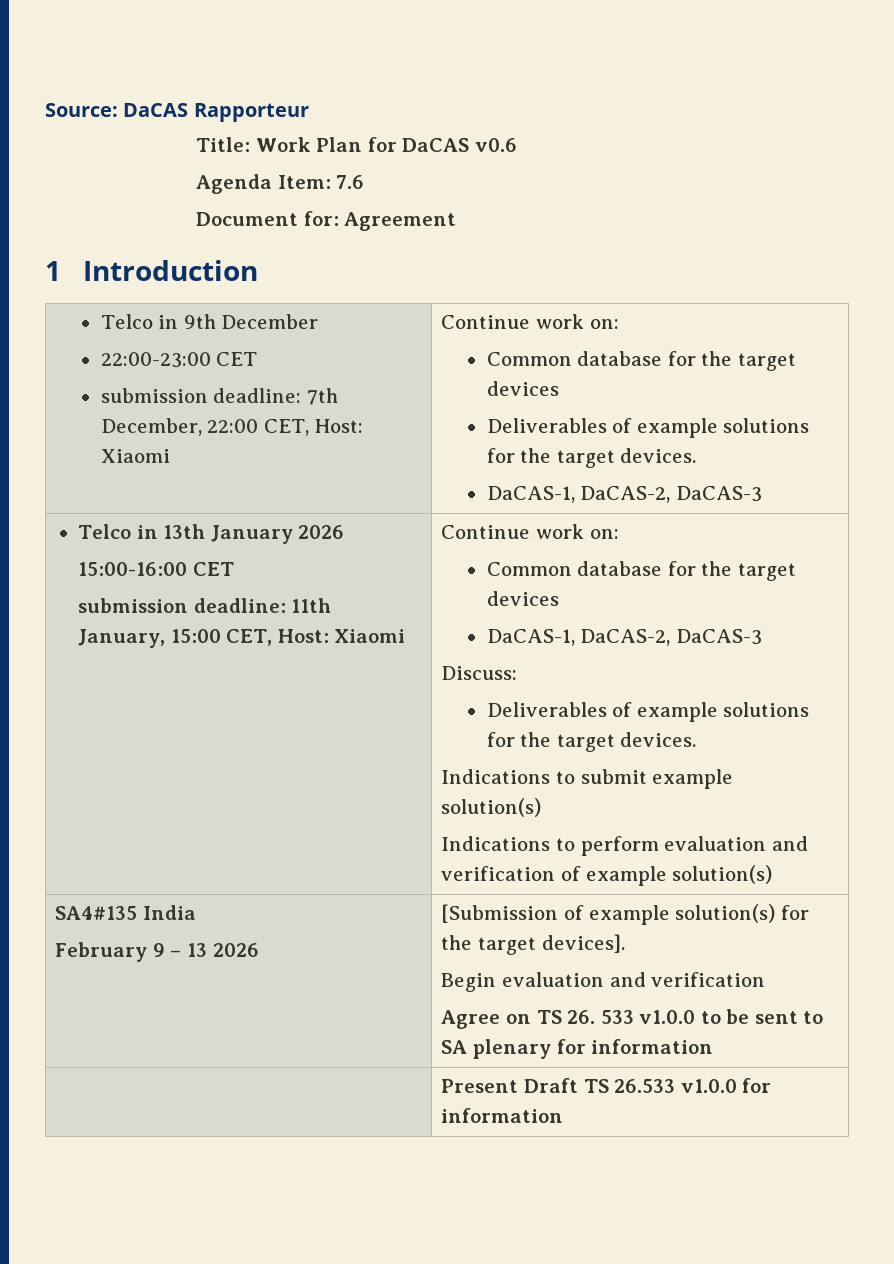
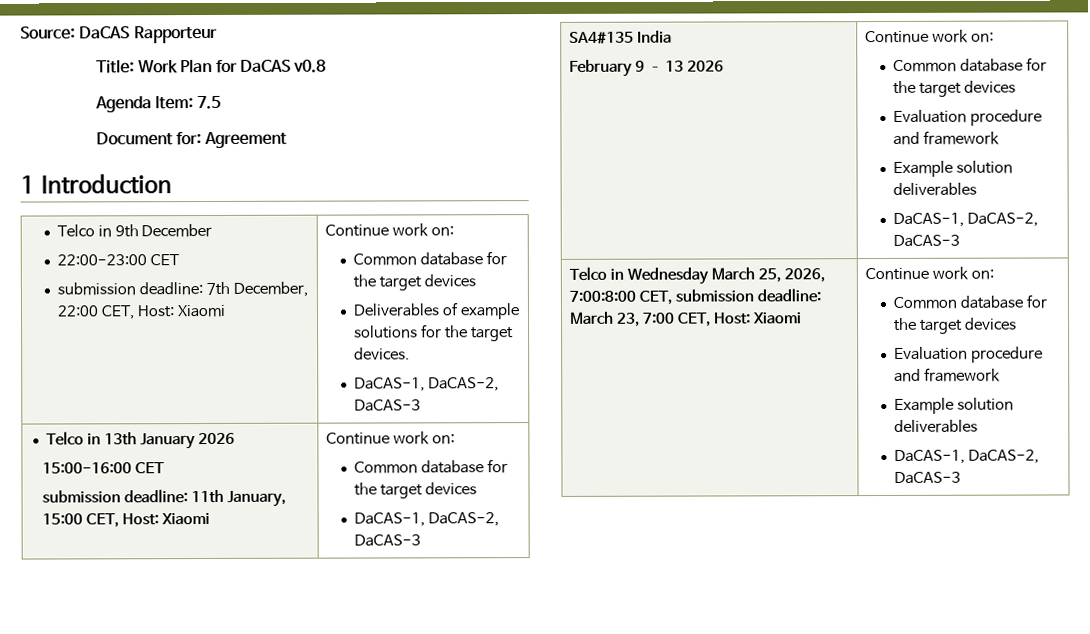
[474,138,517,152] v0.6 -> [293,59,327,73] v0.8
[336,175,365,189] 7.6 -> [197,95,222,110] 7.5
[441,666,518,680] [486,702,810,722] [486,732,697,752] [441,769,734,789] [441,798,542,817] [441,836,808,856] [441,865,773,886] // Discuss: // Deliverables of example solutions for the target devices. // Indications to submit example solution(s) // Indications to perform evaluation and verification of example solution(s) -> (421, 540) none
[441,904,809,925] [441,934,625,955] [441,972,766,992] [441,1009,824,1029] [441,1039,714,1059] [441,1078,772,1093] [441,1108,564,1123] [Submission of example solution(s) for the target devices]. // Begin evaluation and verification // Agree on TS 26. 533 v1.0.0 to be sent to SA plenary for information // | Present Draft TS 26.533 v1.0.0 for information -> [865,29,995,44] [892,57,1047,72] [892,80,1016,97] [892,109,1042,126] [892,130,1000,145] [892,160,1013,177] [892,182,977,196] [892,212,1038,227] [892,234,960,247] [569,266,826,285] [569,288,822,305] [569,311,803,327] [865,266,995,281] [892,294,1047,309] [893,317,1017,334] [893,346,1043,363] [893,367,1001,382] [893,397,1014,414] [893,419,978,433] [893,449,1039,464] [893,471,961,484] Continue work on: // Common database for the target devices // Evaluation procedure and framework // Example solution deliverables // DaCAS-1, DaCAS-2, DaCAS-3 // Telco in Wednesday March 25, 2026, 7:00:8:00 CET, submission deadline: March 23, 7:00 CET, Host: Xiaomi | Continue work on: // Common database for the target devices // Evaluation procedure and framework // Example solution deliverables // DaCAS-1, DaCAS-2, DaCAS-3

